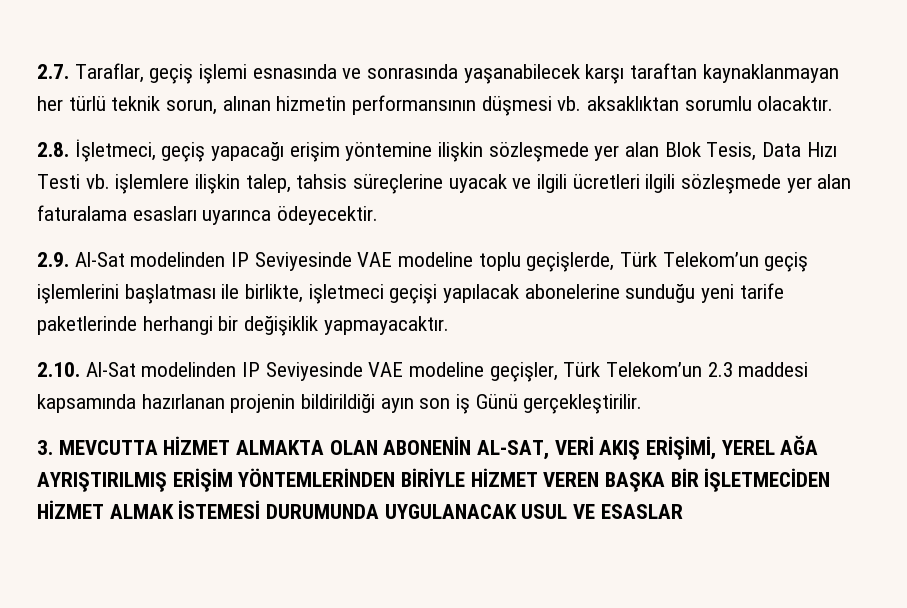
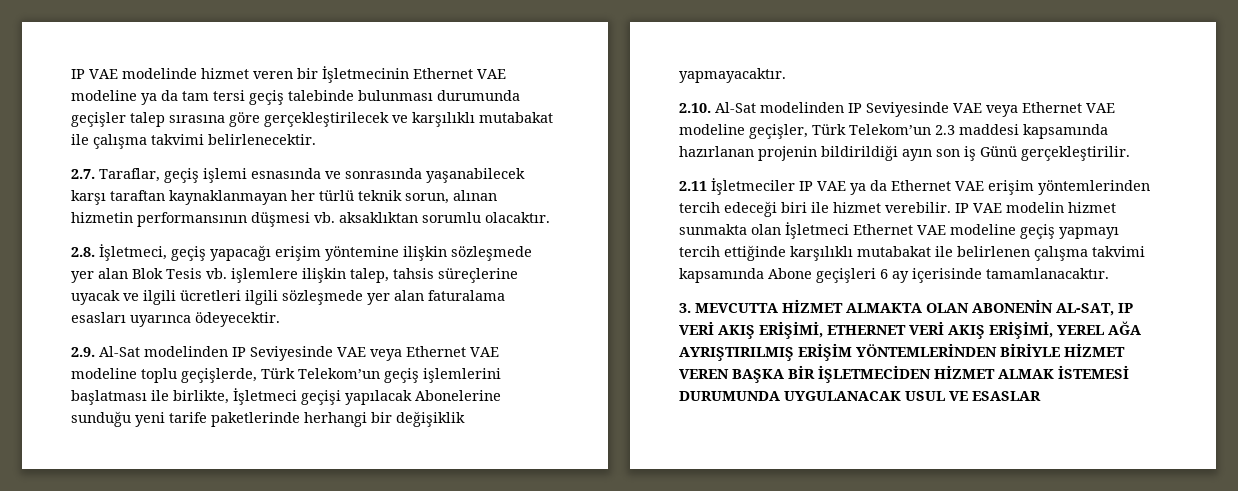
(37, 71) none -> [71,66,506,83] [71,90,520,105] [71,112,553,127] [71,134,316,149] IP VAE modelinde hizmet veren bir İşletmecinin Ethernet VAE modeline ya da tam tersi geçiş talebinde bulunması durumunda geçişler talep sırasına göre gerçekleştirilecek ve karşılıklı mutabakat ile çalışma takvimi belirlenecektir. //
[706,142,837,161] [37,174,80,189] Tesis, Data Hızı Testi -> [166,268,202,279] Tesis
(393, 259) none -> [370,346,499,361] veya Ethernet VAE
[308,284,384,304] işletmeci -> [233,388,297,405] İşletmeci
[524,284,620,299] abonelerine -> [415,390,501,401] Abonelerine
(404, 369) none -> [986,102,1115,117] veya Ethernet VAE
(643, 404) none -> [679,178,1150,195] [679,201,1116,217] [679,222,1119,239] [679,245,1145,261] [679,268,1109,283] // 2.11 İşletmeciler IP VAE ya da Ethernet VAE erişim yöntemlerinden tercih edeceği biri ile hizmet verebilir. IP VAE modelin hizmet sunmakta olan İşletmeci Ethernet VAE modeline geçiş yapmayı tercih ettiğinde karşılıklı mutabakat ile belirlenen çalışma takvimi kapsamında Abone geçişleri 6 ay içerisinde tamamlanacaktır.
(550, 450) none -> [1118,303,1133,313] [679,321,906,339] IP VERİ AKIŞ ERİŞİMİ, ETHERNET

